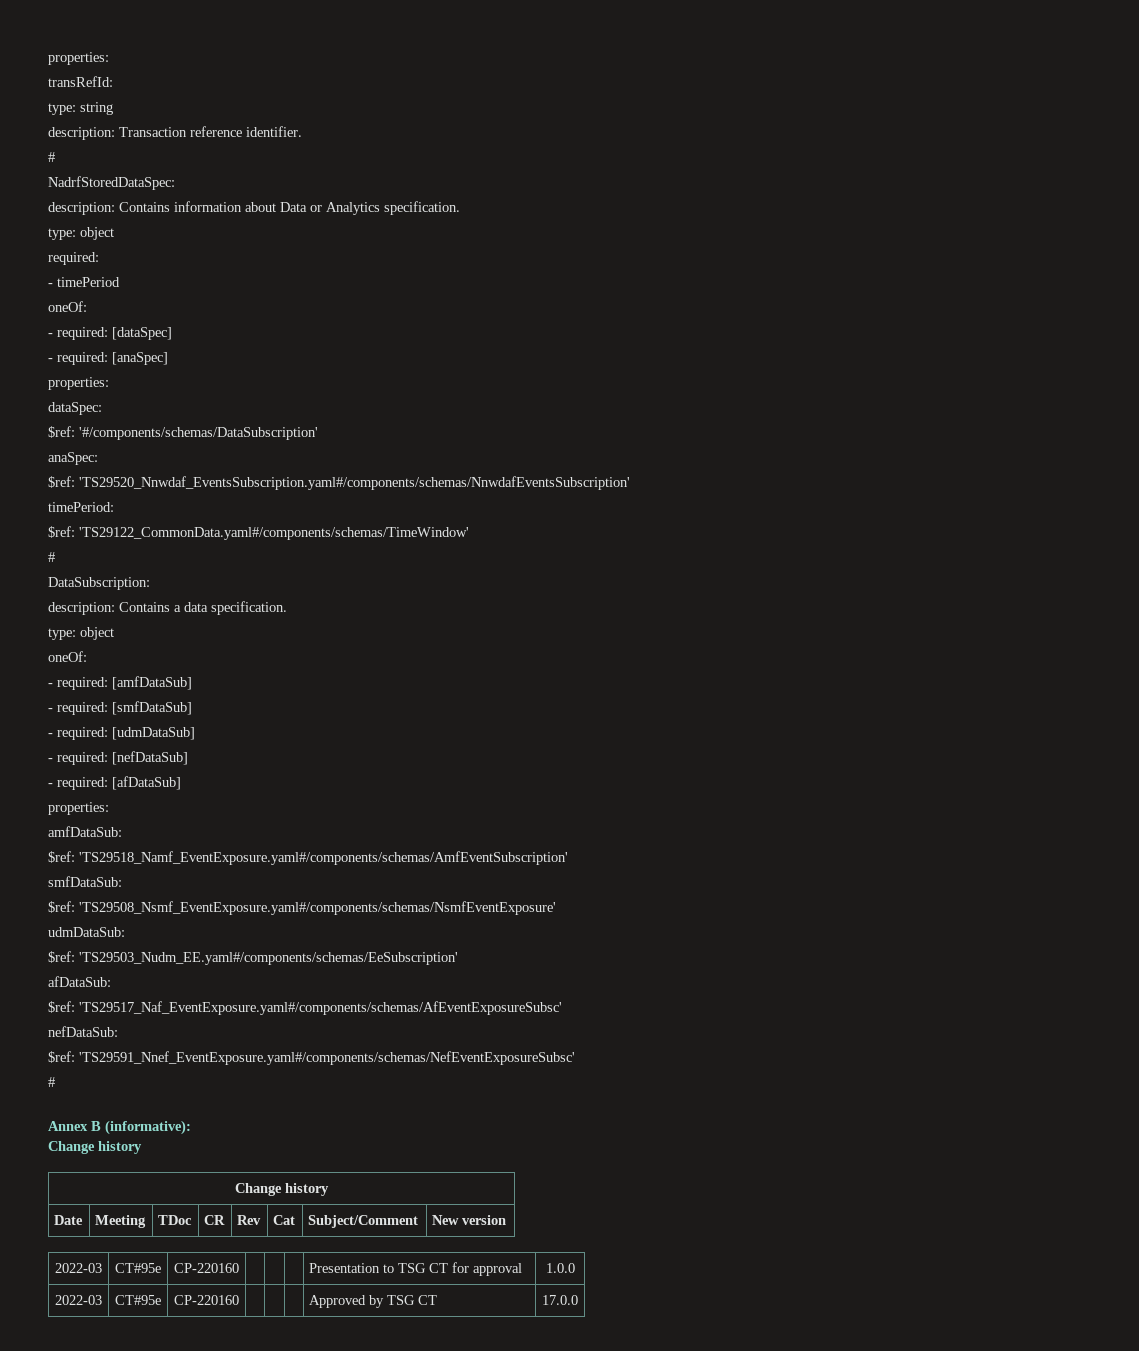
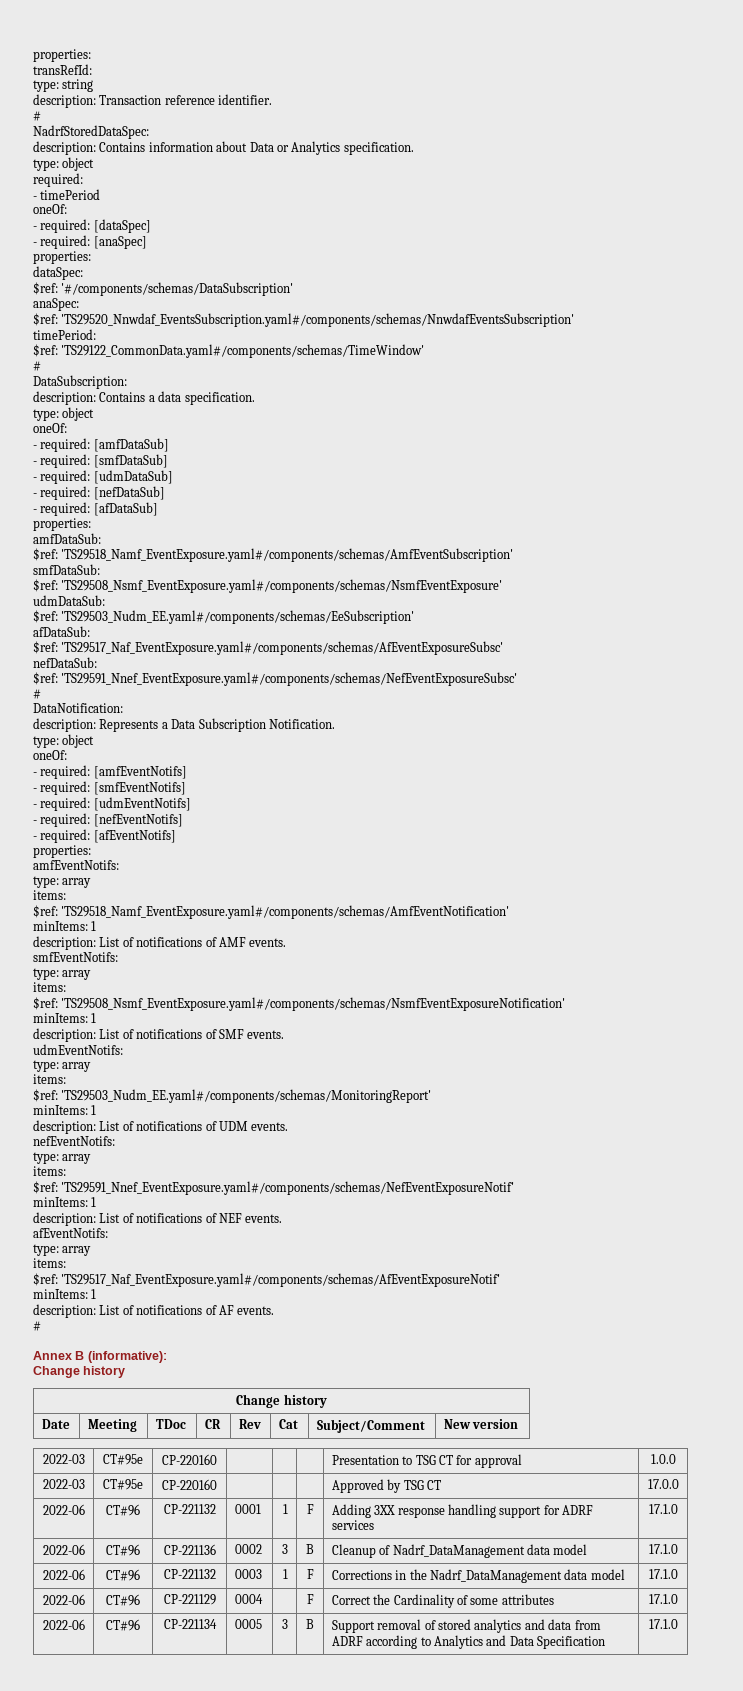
(55, 1082) none -> [33,703,123,713] [33,718,335,732] [33,734,95,748] [33,750,67,760] [33,765,187,779] [33,781,186,795] [33,797,191,811] [33,813,183,827] [33,829,176,843] [33,845,91,858] [33,860,119,870] [33,876,92,888] [33,890,66,900] [33,905,510,919] [33,921,97,931] [33,936,287,950] [33,952,118,962] [33,968,92,980] [33,982,66,992] [33,997,566,1011] [33,1013,97,1023] [33,1028,285,1042] [33,1044,123,1055] [33,1060,92,1072] [33,1074,66,1084] [33,1089,432,1103] [33,1105,97,1115] [33,1120,289,1134] [33,1136,115,1146] [33,1152,92,1164] [33,1166,66,1176] [33,1181,515,1195] [33,1197,97,1207] [33,1212,283,1226] [33,1228,108,1238] [33,1244,92,1256] [33,1258,66,1268] [33,1273,501,1287] [33,1289,97,1299] [33,1304,275,1318] [33,1321,41,1331] // DataNotification: // description: Represents a Data Subscription Notification. // type: object // oneOf: // - required: [amfEventNotifs] // - required: [smfEventNotifs] // - required: [udmEventNotifs] // - required: [nefEventNotifs] // - required: [afEventNotifs] // properties: // amfEventNotifs: // type: array // items: // $ref: 'TS29518_Namf_EventExposure.yaml#/components/schemas/AmfEventNotification' // minItems: 1 // description: List of notifications of AMF events. // smfEventNotifs: // type: array // items: // $ref: 'TS29508_Nsmf_EventExposure.yaml#/components/schemas/NsmfEventExposureNotification' // minItems: 1 // description: List of notifications of SMF events. // udmEventNotifs: // type: array // items: // $ref: 'TS29503_Nudm_EE.yaml#/components/schemas/MonitoringReport' // minItems: 1 // description: List of notifications of UDM events. // nefEventNotifs: // type: array // items: // $ref: 'TS29591_Nnef_EventExposure.yaml#/components/schemas/NefEventExposureNotif' // minItems: 1 // description: List of notifications of NEF events. // afEventNotifs: // type: array // items: // $ref: 'TS29517_Naf_EventExposure.yaml#/components/schemas/AfEventExposureNotif' // minItems: 1 // description: List of notifications of AF events. // #
(578, 1300) none -> [42,1504,85,1515] [106,1504,140,1516] [163,1504,216,1514] [234,1504,261,1514] [283,1504,289,1514] [306,1504,314,1514] [331,1504,594,1518] [331,1520,374,1530] [648,1504,678,1514] [42,1544,85,1555] [106,1544,140,1556] [163,1544,216,1555] [234,1544,262,1554] [282,1544,289,1554] [306,1544,314,1554] [331,1544,588,1558] [648,1544,678,1554] [42,1569,85,1580] [106,1569,140,1581] [163,1569,216,1579] [234,1569,262,1579] [283,1569,289,1579] [306,1569,314,1579] [331,1569,625,1583] [648,1569,678,1579] [42,1594,85,1605] [106,1594,140,1606] [163,1594,216,1605] [234,1594,263,1604] [306,1594,314,1604] [331,1594,554,1608] [648,1594,678,1604] [42,1619,85,1630] [106,1619,140,1631] [163,1619,217,1629] [234,1619,262,1629] [282,1619,289,1629] [306,1619,314,1629] [331,1619,601,1633] [331,1635,606,1649] [648,1619,678,1629] // 2022-06 | CT#96 | CP-221132 | 0001 | 1 | F | Adding 3XX response handling support for ADRF services | 17.1.0 // 2022-06 | CT#96 | CP-221136 | 0002 | 3 | B | Cleanup of Nadrf_DataManagement data model | 17.1.0 // 2022-06 | CT#96 | CP-221132 | 0003 | 1 | F | Corrections in the Nadrf_DataManagement data model | 17.1.0 // 2022-06 | CT#96 | CP-221129 | 0004 | | F | Correct the Cardinality of some attributes | 17.1.0 // 2022-06 | CT#96 | CP-221134 | 0005 | 3 | B | Support removal of stored analytics and data from ADRF according to Analytics and Data Specification | 17.1.0

